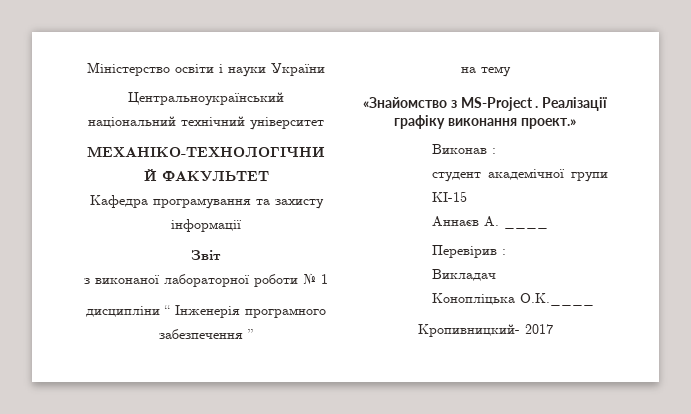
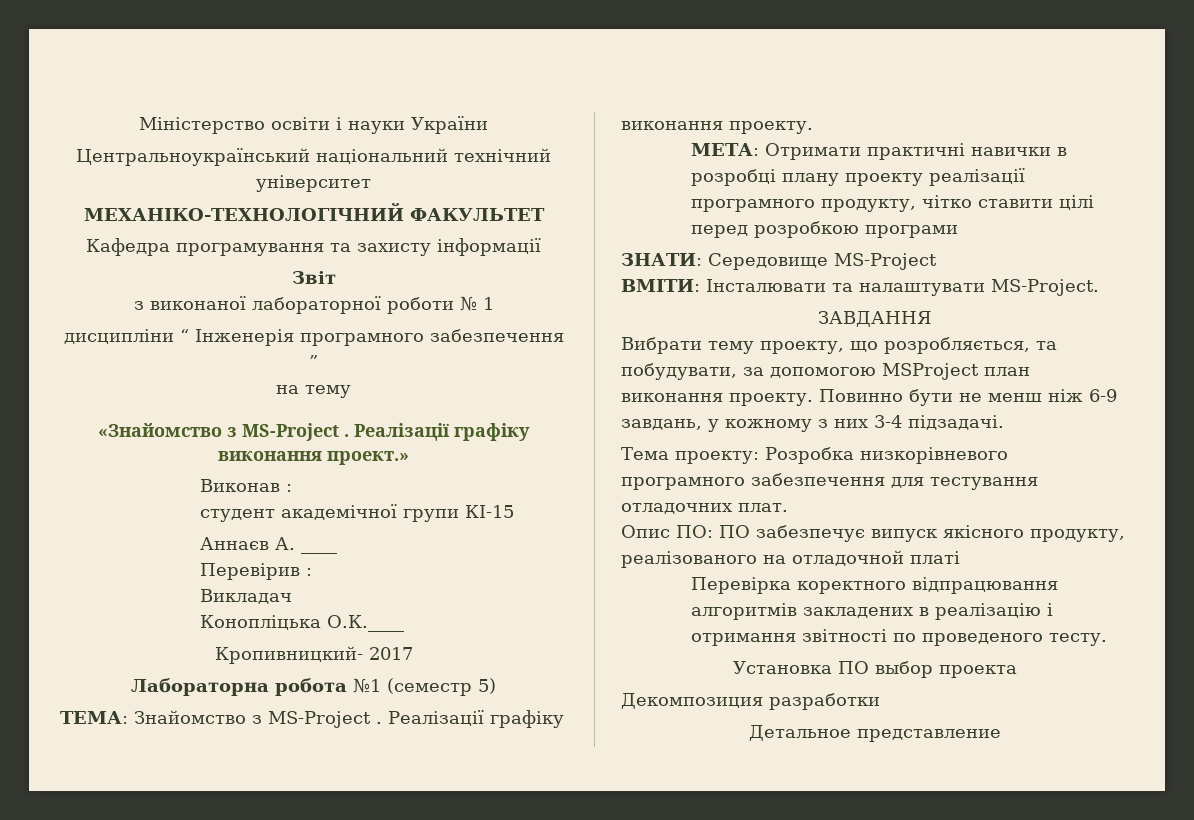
(553, 329) none -> [131,678,496,696] [60,710,564,728] [621,121,813,134] [690,143,1067,160] [690,168,1025,186] [690,195,1094,212] [690,221,958,238] [621,253,937,270] [621,279,1099,296] [817,311,932,327] [621,337,1057,354] [621,363,1030,380] [621,389,1117,406] [621,415,1004,432] [621,447,1008,464] [621,473,1038,490] [621,503,788,514] [621,525,1125,542] [621,550,960,568] [690,577,1058,594] [690,603,1053,620] [690,629,1107,646] [732,661,1017,678] [621,693,880,710] [748,725,1001,742] // Лабораторна робота №1 (семестр 5) // ТЕМА: Знайомство з MS-Project . Реалізації графіку виконання проекту. // МЕТА: Отримати практичні навички в розробці плану проекту реалізації програмного продукту, чітко ставити цілі перед розробкою програми // ЗНАТИ: Середовище MS-Project // ВМІТИ: Інсталювати та налаштувати MS-Project. // ЗАВДАННЯ // Вибрати тему проекту, що розробляється, та побудувати, за допомогою MSProject план виконання проекту. Повинно бути не менш ніж 6-9 завдань, у кожному з них 3-4 підзадачі. // Тема проекту: Розробка низкорiвневого програмного забезпечення для тестування отладочних плат. // Опис ПО: ПО забезпечує випуск якісного продукту, реалізованого на отладочной платі // Перевірка коректного відпрацювання алгоритмів закладених в реалізацію і отримання звітності по проведеного тесту. // Установка ПО выбор проекта // Декомпозиция разработки // Детальное представление

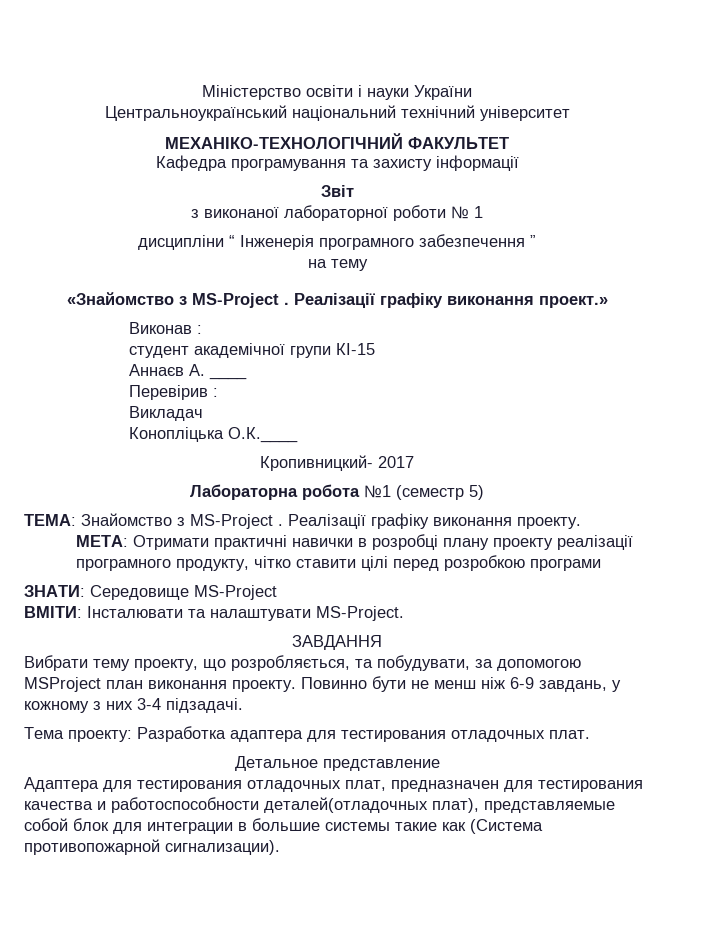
[765,447,1008,464] [621,473,1038,490] [621,503,788,514] [621,525,1125,542] [621,550,960,568] [690,577,1058,594] [690,603,1053,620] [690,629,1107,646] [732,661,1017,678] [621,693,880,710] [748,725,1001,742] Розробка низкорiвневого програмного забезпечення для тестування отладочних плат. // Опис ПО: ПО забезпечує випуск якісного продукту, реалізованого на отладочной платі // Перевірка коректного відпрацювання алгоритмів закладених в реалізацію і отримання звітності по проведеного тесту. // Установка ПО выбор проекта // Декомпозиция разработки // Детальное представление -> [137,726,590,742] [234,756,440,771] [24,777,643,792] [24,797,615,813] [24,818,543,834] [24,839,280,855] Разработка адаптера для тестирования отладочных плат. // Детальное представление // Адаптера для тестирования отладочных плат, предназначен для тестирования качества и работоспособности деталей(отладочных плат), представляемые собой блок для интеграции в большие системы такие как (Система противопожарной сигнализации).

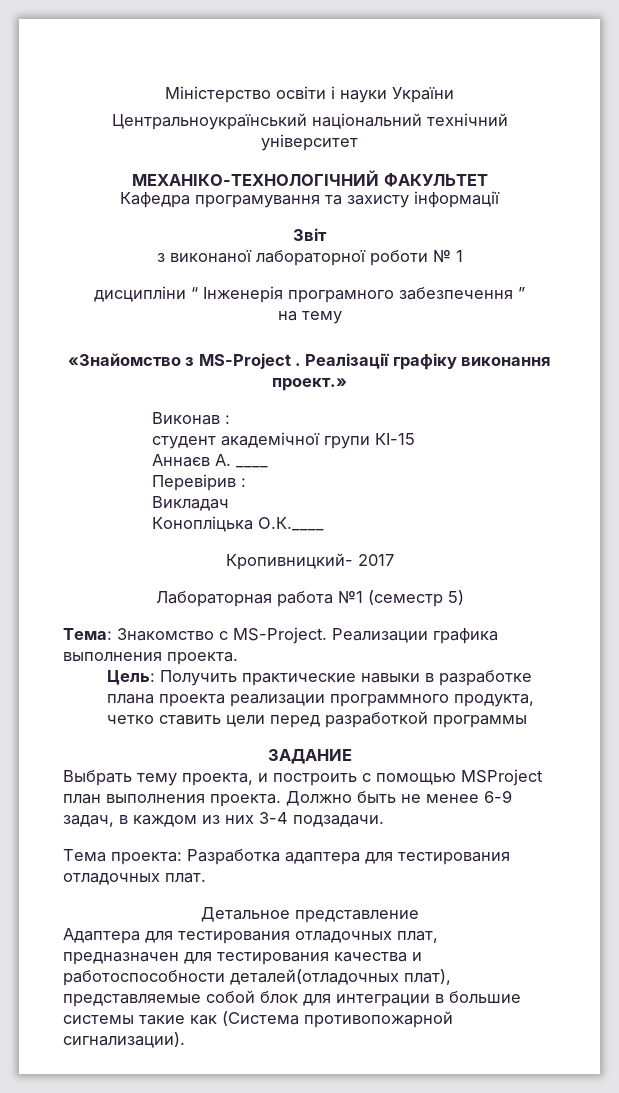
[190,484,360,500] Лабораторна робота -> [155,591,333,607] Лабораторная работа
[24,513,581,529] [76,534,634,550] [76,555,602,571] [24,585,277,600] [24,606,404,621] [292,635,382,650] [24,655,581,671] [24,676,621,692] [24,701,101,713] ТЕМА: Знайомство з MS-Project . Реалізації графіку виконання проекту. // МЕТА: Отримати практичні навички в розробці плану проекту реалізації програмного продукту, чітко ставити цілі перед розробкою програми // ЗНАТИ: Середовище MS-Project // ВМІТИ: Інсталювати та налаштувати MS-Project. // ЗАВДАННЯ // Вибрати тему проекту, що розробляється, та побудувати, за допомогою MSProject план виконання проекту. Повинно бути не менш ніж 6-9 завдань, у кожному з -> [63,627,498,644] [63,652,238,665] [107,670,533,686] [107,694,535,707] [107,711,528,728] [267,749,352,764] [63,769,543,786] [63,790,512,807] [63,815,220,827] Тема: Знакомство с MS-Project. Реализации графика выполнения проекта. // Цель: Получить практические навыки в разработке плана проекта реализации программного продукта, четко ставить цели перед разработкой программы // ЗАДАНИЕ // Выбрать тему проекта, и построить с помощью MSProject план выполнения проекта. Должно быть не менее 6-9 задач, в каждом из
[166,698,243,713] підзадачі. -> [293,815,384,827] подзадачи.
[68,730,132,742] проекту: -> [111,852,182,865] проекта:

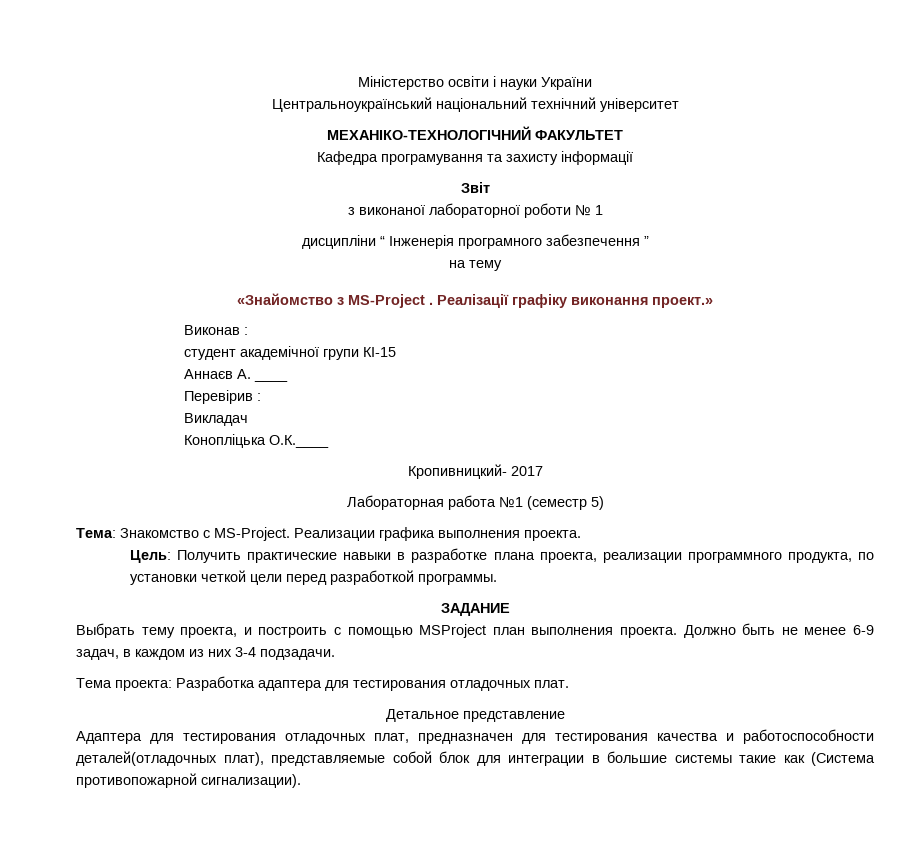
[159,694,226,707] проекта -> [539,552,597,563] проекта,
[107,715,222,725] четко ставить -> [858,552,874,560] [129,570,246,585] по установки четкой
[433,715,528,728] программы -> [417,574,497,585] программы.

